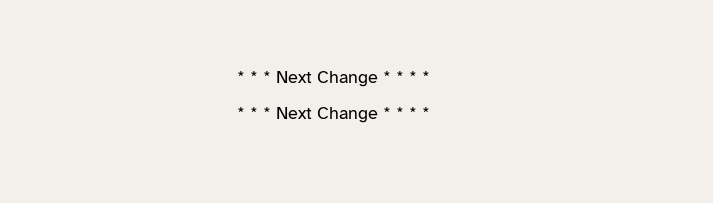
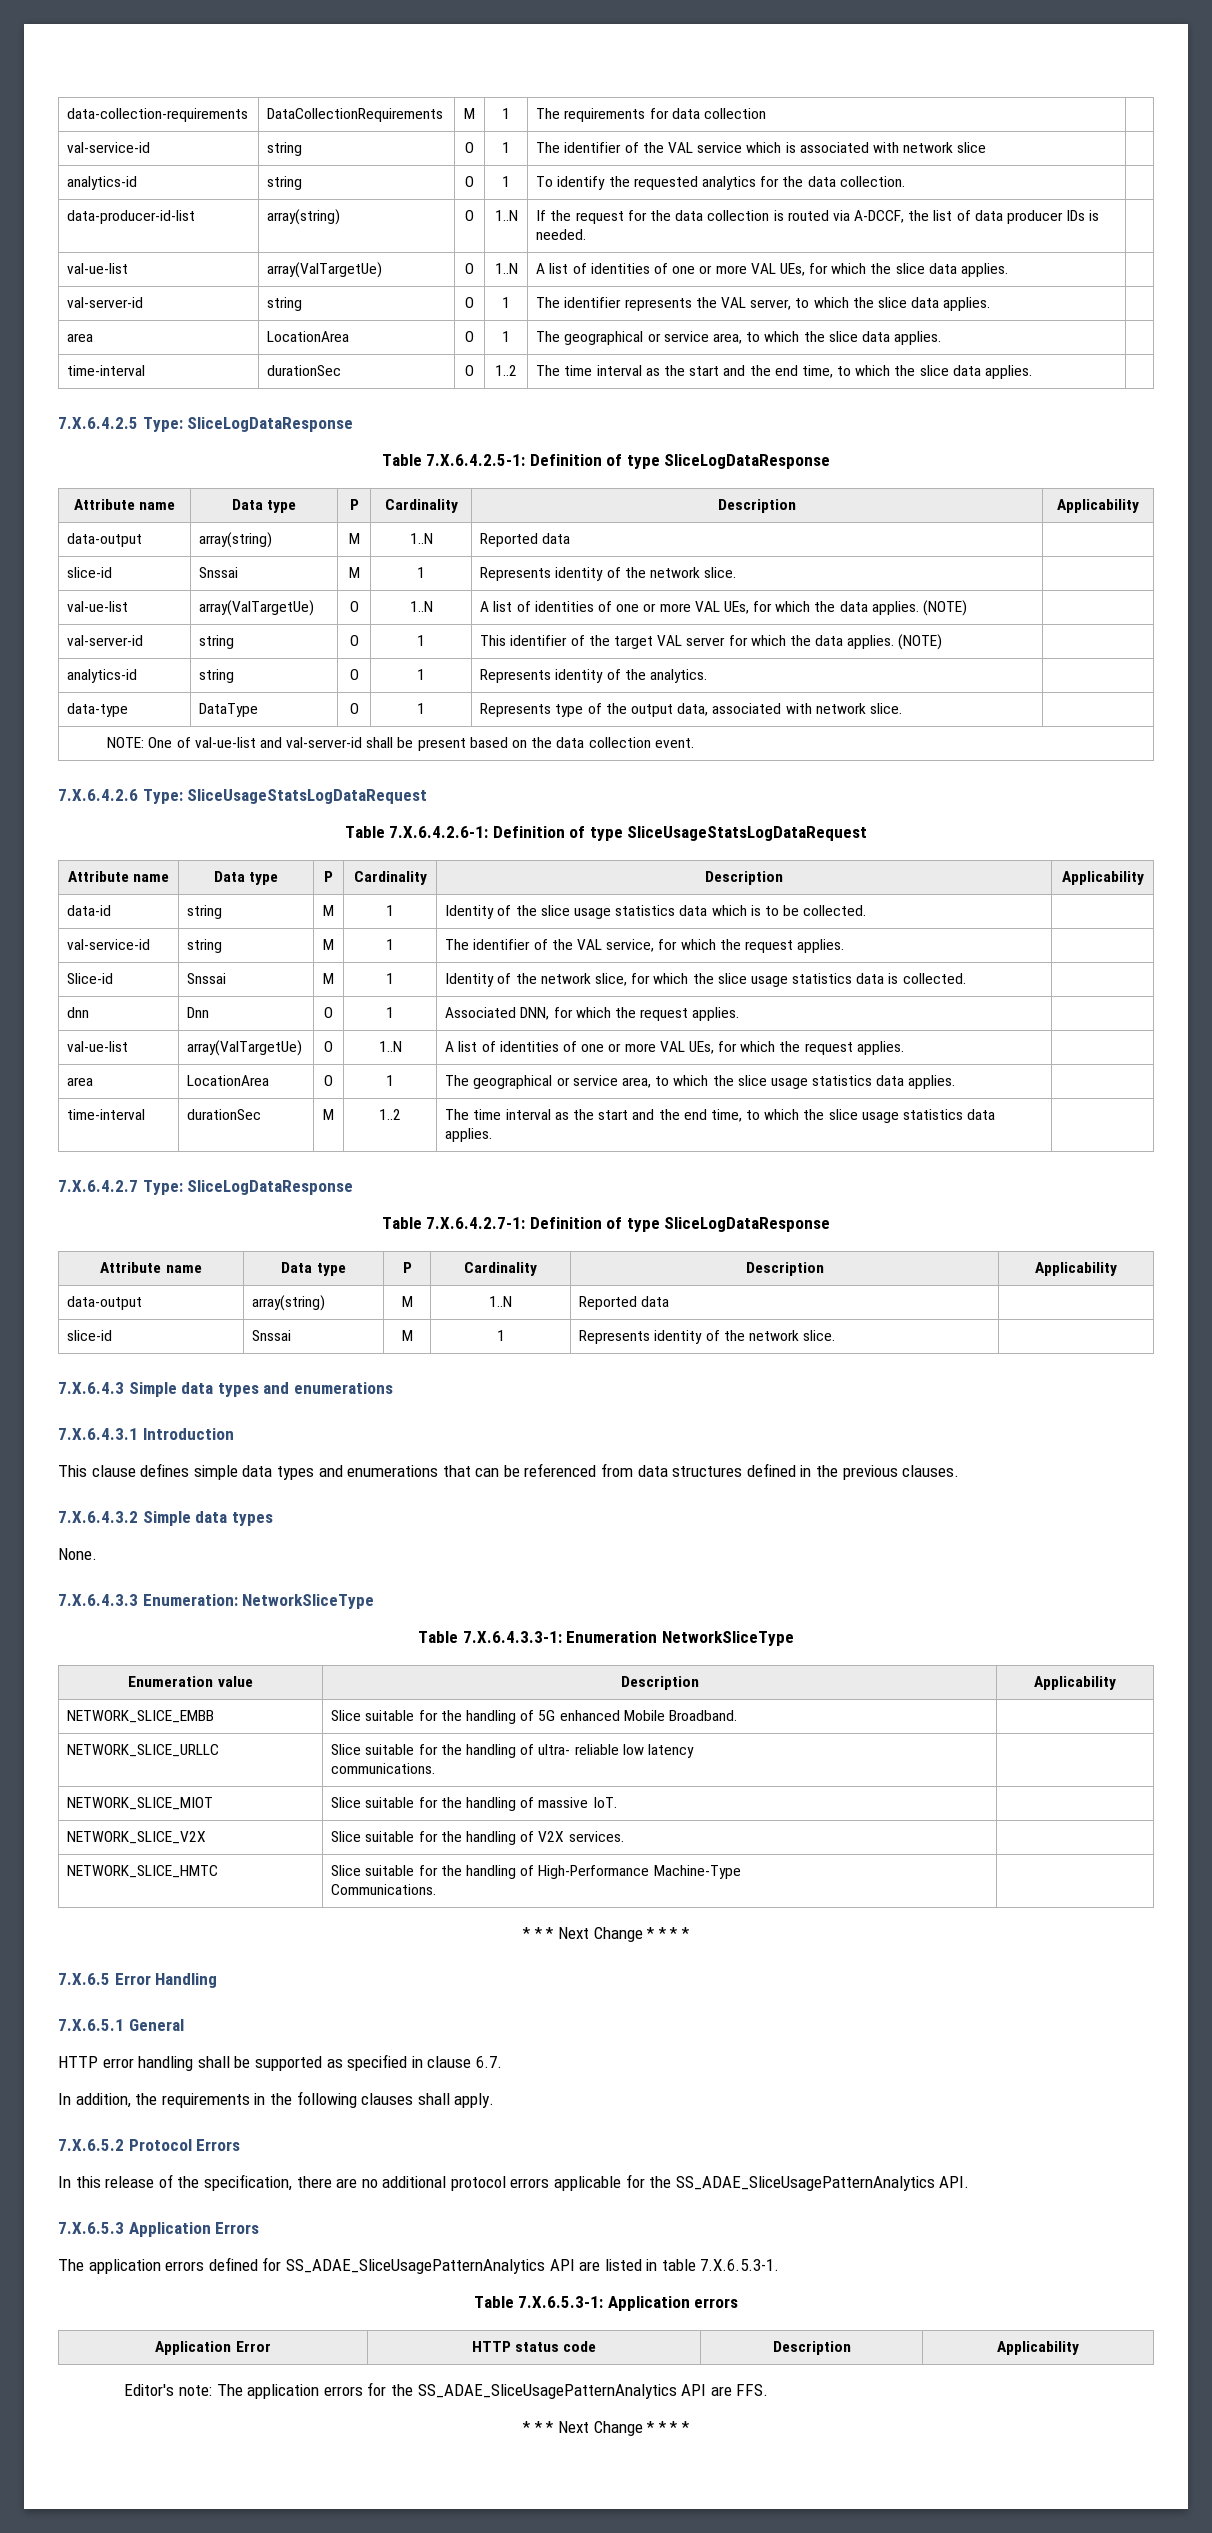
[237,71,430,87] * * * Next Change * * * * -> [67,108,249,122] [267,108,444,122] [464,108,475,119] [502,108,510,119] [536,108,767,122] [67,142,151,153] [267,142,303,156] [465,142,474,153] [502,142,510,153] [536,142,987,153] [67,176,138,190] [267,176,303,190] [465,176,474,187] [502,176,510,187] [536,176,905,190] [67,210,196,224] [267,209,341,225] [465,210,474,221] [494,210,518,221] [536,210,1100,224] [536,229,587,240] [67,263,129,274] [267,262,383,278] [465,263,474,274] [494,263,518,274] [536,263,1009,277] [67,297,144,308] [267,297,303,311] [465,297,474,308] [502,297,510,308] [536,297,991,311] [67,333,94,342] [267,331,350,342] [465,331,474,342] [502,331,510,342] [536,331,942,345] [67,365,146,376] [267,365,342,376] [465,365,474,376] [495,365,517,376] [536,365,1033,379] [58,417,354,432] [381,454,831,469] [73,499,176,510] [231,499,297,513] [349,499,359,510] [384,499,458,513] [718,499,796,513] [1057,499,1139,513] [67,533,143,547] [199,532,273,548] [348,533,360,544] [409,533,433,544] [480,533,571,547] [67,567,113,578] [199,567,239,578] [348,567,360,578] [417,567,425,578] [480,567,737,581] [67,601,129,612] [199,600,315,616] [349,601,359,612] [409,601,433,612] [480,600,968,616] [67,635,144,646] [199,635,235,649] [349,635,359,646] [417,635,425,646] [480,634,943,650] [67,669,138,683] [199,669,235,683] [349,669,359,680] [417,669,425,680] [480,669,708,683] [67,703,129,717] [199,703,259,717] [349,703,359,714] [417,703,425,714] [480,703,902,717] [107,737,694,751] [58,789,428,804] [344,826,868,841] [67,871,170,882] [213,871,279,885] [324,871,333,882] [353,871,427,885] [705,871,783,885] [1061,871,1144,885] [67,905,112,916] [187,905,223,919] [323,905,334,916] [386,905,394,916] [445,905,867,919] [67,939,151,950] [187,939,223,953] [323,939,334,950] [386,939,394,950] [445,939,845,953] [67,973,114,984] [187,973,227,984] [323,973,334,984] [386,973,394,984] [445,973,966,987] [67,1007,90,1018] [187,1007,210,1018] [324,1007,333,1018] [386,1007,394,1018] [445,1007,740,1021] [67,1041,129,1052] [187,1040,303,1056] [324,1041,333,1052] [378,1041,402,1052] [445,1041,904,1055] [67,1077,94,1086] [187,1075,270,1086] [324,1075,333,1086] [386,1075,394,1086] [445,1075,956,1089] [67,1109,146,1120] [187,1109,262,1120] [323,1109,334,1120] [379,1109,401,1120] [445,1109,996,1123] [445,1128,493,1142] [58,1180,354,1195] [381,1217,831,1232] [100,1262,202,1273] [281,1262,346,1276] [402,1262,412,1273] [464,1262,537,1276] [745,1262,824,1276] [1035,1262,1117,1276] [67,1296,143,1310] [252,1295,326,1311] [401,1296,413,1307] [489,1296,512,1307] [579,1296,670,1310] [67,1330,113,1341] [252,1330,292,1341] [401,1330,413,1341] [496,1330,505,1341] [579,1330,836,1344] [58,1382,393,1397] [58,1428,234,1440] [58,1463,960,1480] [58,1511,273,1526] [58,1548,97,1560] [58,1594,375,1609] [418,1631,794,1646] [128,1676,253,1687] [620,1676,699,1690] [1034,1676,1116,1690] [67,1710,215,1723] [331,1710,737,1724] [67,1744,220,1757] [331,1744,694,1758] [331,1763,436,1774] [67,1797,214,1810] [331,1797,617,1811] [67,1831,207,1844] [331,1831,624,1845] [67,1865,219,1878] [331,1865,741,1879] [331,1884,437,1895] [522,1927,689,1942] [58,1973,218,1988] [58,2019,184,2031] [58,2054,502,2071] [58,2091,495,2108] [58,2139,241,2151] [58,2174,970,2191] [58,2222,260,2237] [58,2257,780,2274] [473,2296,739,2311] [155,2341,271,2355] [471,2341,597,2352] [772,2341,851,2355] [997,2341,1079,2355] [124,2382,769,2399] data-collection-requirements | DataCollectionRequirements | M | 1 | The requirements for data collection | // val-service-id | string | O | 1 | The identifier of the VAL service which is associated with network slice | // analytics-id | string | O | 1 | To identify the requested analytics for the data collection. | // data-producer-id-list | array(string) | O | 1..N | If the request for the data collection is routed via A-DCCF, the list of data producer IDs is needed. | // val-ue-list | array(ValTargetUe) | O | 1..N | A list of identities of one or more VAL UEs, for which the slice data applies. | // val-server-id | string | O | 1 | The identifier represents the VAL server, to which the slice data applies. | // area | LocationArea | O | 1 | The geographical or service area, to which the slice data applies. | // time-interval | durationSec | O | 1..2 | The time interval as the start and the end time, to which the slice data applies. | // 7.X.6.4.2.5 Type: SliceLogDataResponse // Table 7.X.6.4.2.5-1: Definition of type SliceLogDataResponse // Attribute name | Data type | P | Cardinality | Description | Applicability // data-output | array(string) | M | 1..N | Reported data | // slice-id | Snssai | M | 1 | Represents identity of the network slice. | // val-ue-list | array(ValTargetUe) | O | 1..N | A list of identities of one or more VAL UEs, for which the data applies. (NOTE) | // val-server-id | string | O | 1 | This identifier of the target VAL server for which the data applies. (NOTE) | // analytics-id | string | O | 1 | Represents identity of the analytics. | // data-type | DataType | O | 1 | Represents type of the output data, associated with network slice. | // NOTE: One of val-ue-list and val-server-id shall be present based on the data collection event. // 7.X.6.4.2.6 Type: SliceUsageStatsLogDataRequest // Table 7.X.6.4.2.6-1: Definition of type SliceUsageStatsLogDataRequest // Attribute name | Data type | P | Cardinality | Description | Applicability // data-id | string | M | 1 | Identity of the slice usage statistics data which is to be collected. | // val-service-id | string | M | 1 | The identifier of the VAL service, for which the request applies. | // Slice-id | Snssai | M | 1 | Identity of the network slice, for which the slice usage statistics data is collected. | // dnn | Dnn | O | 1 | Associated DNN, for which the request applies. | // val-ue-list | array(ValTargetUe) | O | 1..N | A list of identities of one or more VAL UEs, for which the request applies. | // area | LocationArea | O | 1 | The geographical or service area, to which the slice usage statistics data applies. | // time-interval | durationSec | M | 1..2 | The time interval as the start and the end time, to which the slice usage statistics data applies. | // 7.X.6.4.2.7 Type: SliceLogDataResponse // Table 7.X.6.4.2.7-1: Definition of type SliceLogDataResponse // Attribute name | Data type | P | Cardinality | Description | Applicability // data-output | array(string) | M | 1..N | Reported data | // slice-id | Snssai | M | 1 | Represents identity of the network slice. | // 7.X.6.4.3 Simple data types and enumerations // 7.X.6.4.3.1 Introduction // This clause defines simple data types and enumerations that can be referenced from data structures defined in the previous clauses. // 7.X.6.4.3.2 Simple data types // None. // 7.X.6.4.3.3 Enumeration: NetworkSliceType // Table 7.X.6.4.3.3-1: Enumeration NetworkSliceType // Enumeration value | Description | Applicability // NETWORK_SLICE_EMBB | Slice suitable for the handling of 5G enhanced Mobile Broadband. | // NETWORK_SLICE_URLLC | Slice suitable for the handling of ultra- reliable low latency // communications. | // NETWORK_SLICE_MIOT | Slice suitable for the handling of massive IoT. | // NETWORK_SLICE_V2X | Slice suitable for the handling of V2X services. | // NETWORK_SLICE_HMTC | Slice suitable for the handling of High-Performance Machine-Type // Communications. | // * * * Next Change * * * * // 7.X.6.5 Error Handling // 7.X.6.5.1 General // HTTP error handling shall be supported as specified in clause 6.7. // In addition, the requirements in the following clauses shall apply. // 7.X.6.5.2 Protocol Errors // In this release of the specification, there are no additional protocol errors applicable for the SS_ADAE_SliceUsagePatternAnalytics API. // 7.X.6.5.3 Application Errors // The application errors defined for SS_ADAE_SliceUsagePatternAnalytics API are listed in table 7.X.6.5.3-1. // Table 7.X.6.5.3-1: Application errors // Application Error | HTTP status code | Description | Applicability // Editor's note: The application errors for the SS_ADAE_SliceUsagePatternAnalytics API are FFS.

